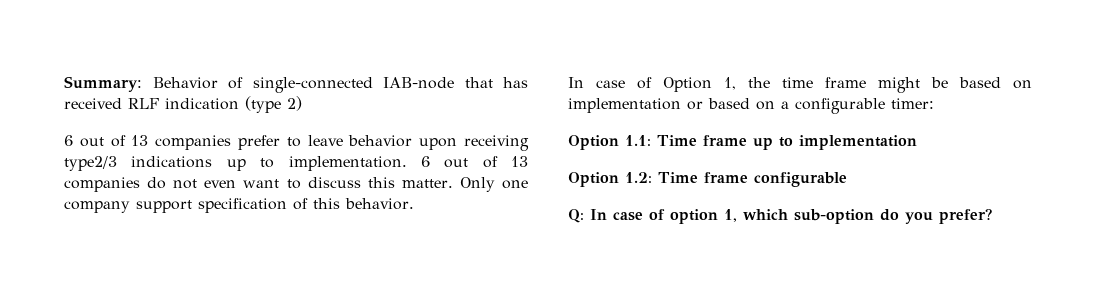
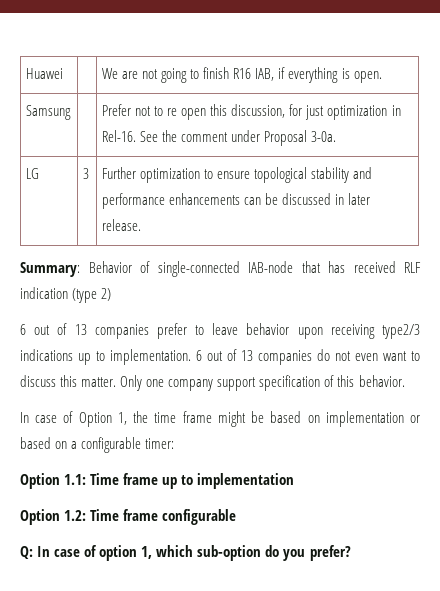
(64, 84) none -> [26,68,64,79] [102,67,382,83] [26,105,72,120] [102,104,401,120] [102,130,337,146] [26,168,40,179] [83,168,90,179] [102,167,373,183] [102,193,371,209] [102,219,142,231] Huawei | | We are not going to finish R16 IAB, if everything is open. // Samsung | | Prefer not to re open this discussion, for just optimization in Rel-16. See the comment under Proposal 3-0a. // LG | 3 | Further optimization to ensure topological stability and performance enhancements can be discussed in later release. //

